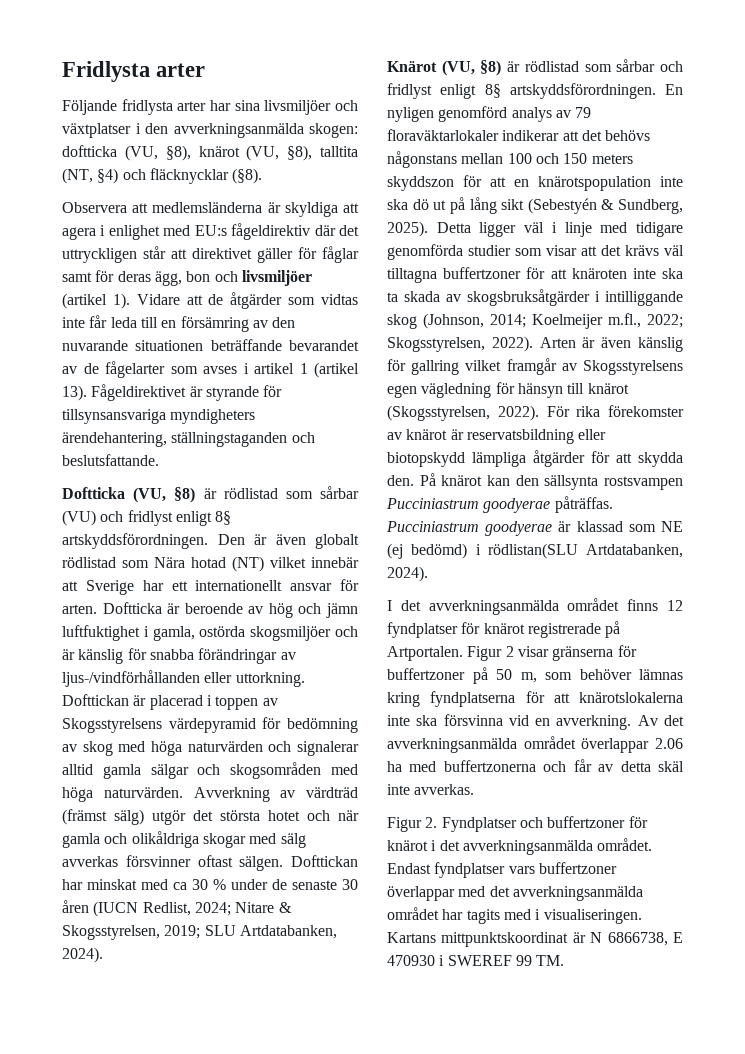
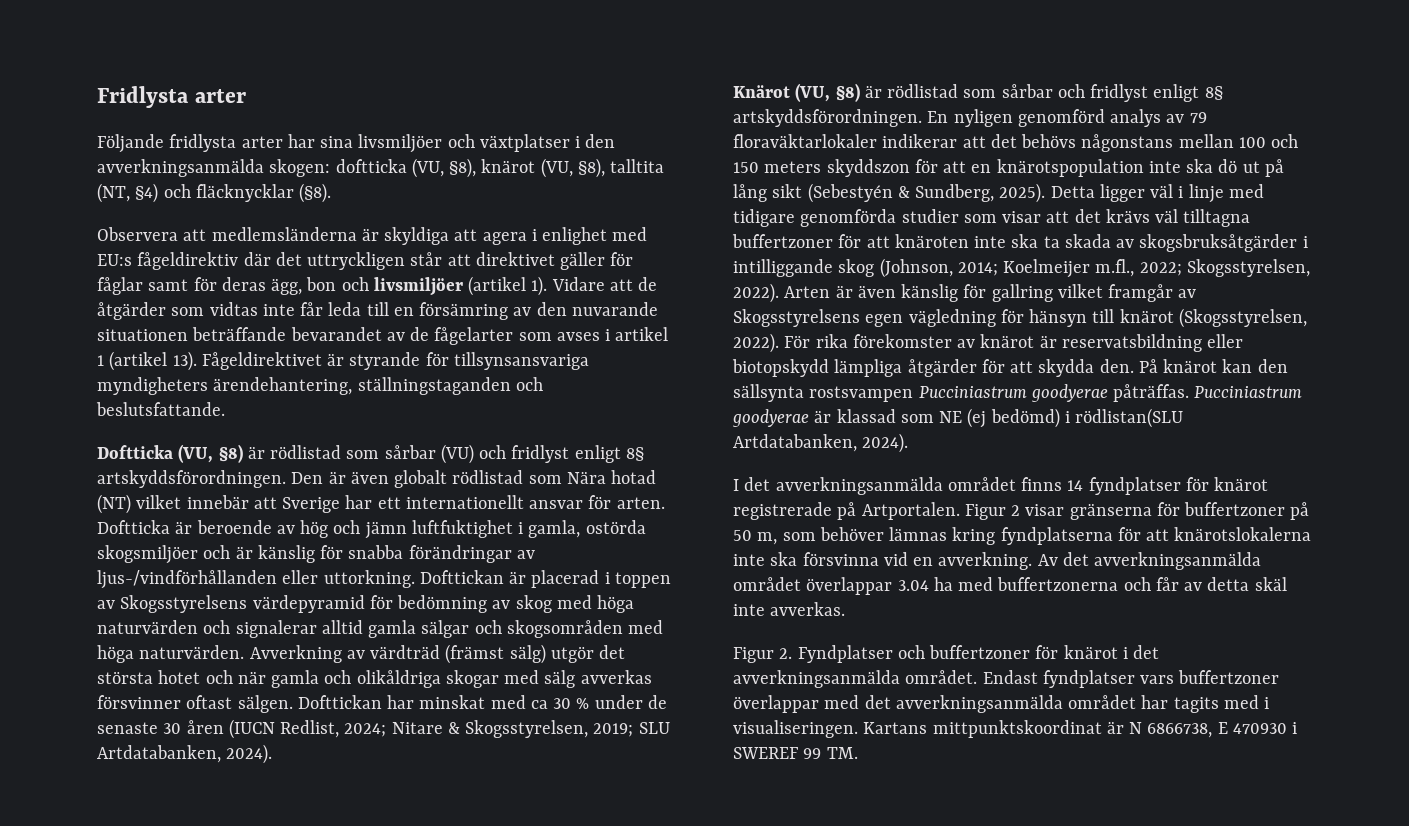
[667,600,683,611] 12 -> [1067,480,1084,491] 14
[655,738,683,749] 2.06 -> [897,580,929,591] 3.04

